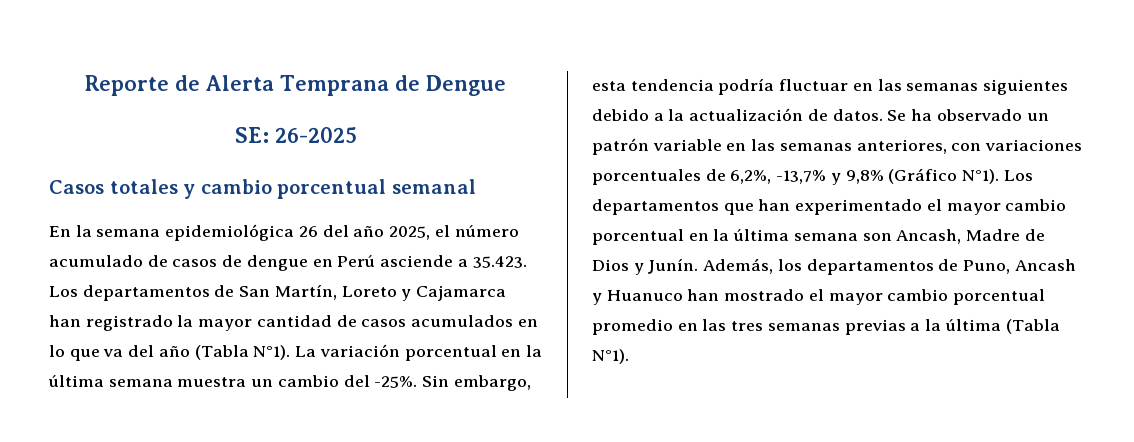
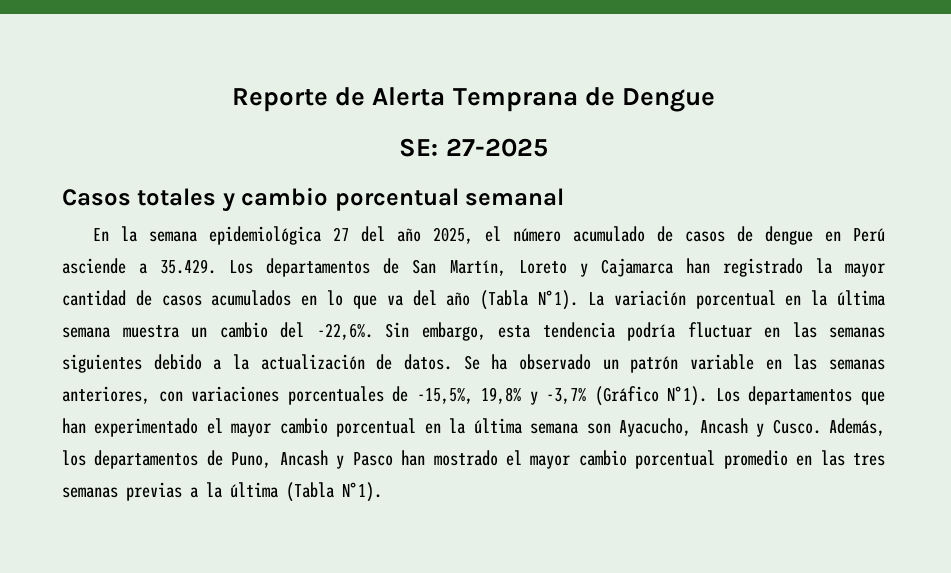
[274,127,357,143] 26-2025 -> [445,138,548,157] 27-2025
[298,226,318,237] 26 -> [332,227,349,241] 27
[472,256,527,268] 35.423. -> [160,259,217,274] 35.429.
[374,376,418,388] -25%. -> [316,323,373,340] -22,6%.
[730,170,884,185] 6,2%, -13,7% y 9,8% -> [416,387,587,405] -15,5%, 19,8% y -3,7%
[896,229,1045,244] [592,258,699,275] Ancash, Madre de Dios y Junín. -> [619,418,821,437] Ayacucho, Ancash y Cusco.
[606,290,683,301] Huanuco -> [352,452,393,466] Pasco

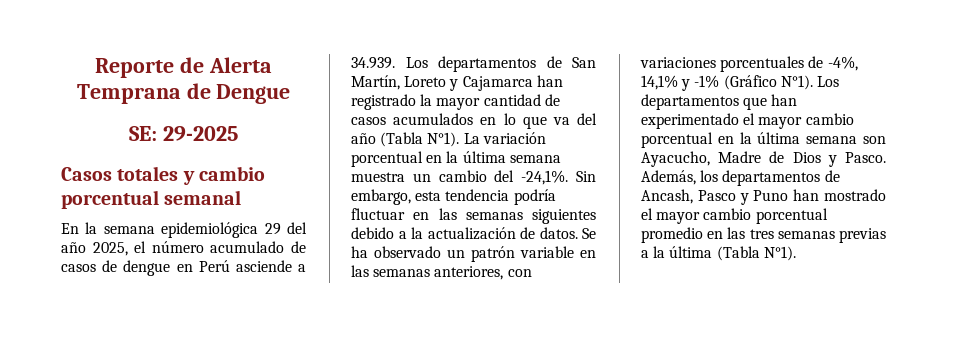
[445,138,548,157] 27-2025 -> [162,126,238,141] 29-2025
[332,227,349,241] 27 -> [264,223,281,235] 29
[160,259,217,274] 35.429. -> [351,57,395,69] 34.939.
[316,323,373,340] -22,6%. -> [521,170,569,185] -24,1%.
[416,387,587,405] -15,5%, 19,8% y -3,7% -> [827,56,858,71] [641,75,720,91] -4%, 14,1% y -1%
[699,418,885,437] [62,450,393,469] Ancash y Cusco. Además, los departamentos de Puno, Ancash y Pasco -> [718,151,886,167] [641,170,840,186] [641,189,789,205] Madre de Dios y Pasco. Además, los departamentos de Ancash, Pasco y Puno

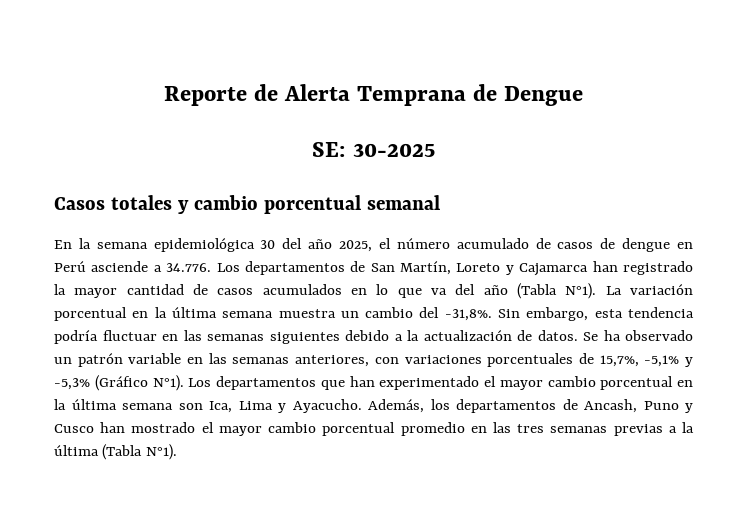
[162,126,238,141] 29-2025 -> [352,143,435,157] 30-2025
[264,223,281,235] 29 -> [260,240,276,249] 30
[351,57,395,69] 34.939. -> [166,263,212,272] 34.776.
[521,170,569,185] -24,1%. -> [444,309,492,321] -31,8%.
[827,56,858,71] [641,75,720,91] -4%, 14,1% y -1% -> [599,355,694,367] [54,378,90,390] 15,7%, -5,1% y -5,3%
[641,151,886,167] Ayacucho, Madre de Dios y Pasco. -> [209,399,362,413] Ica, Lima y Ayacucho.
[697,190,789,205] Pasco y Puno -> [643,401,693,413] [54,424,94,433] Puno y Cusco

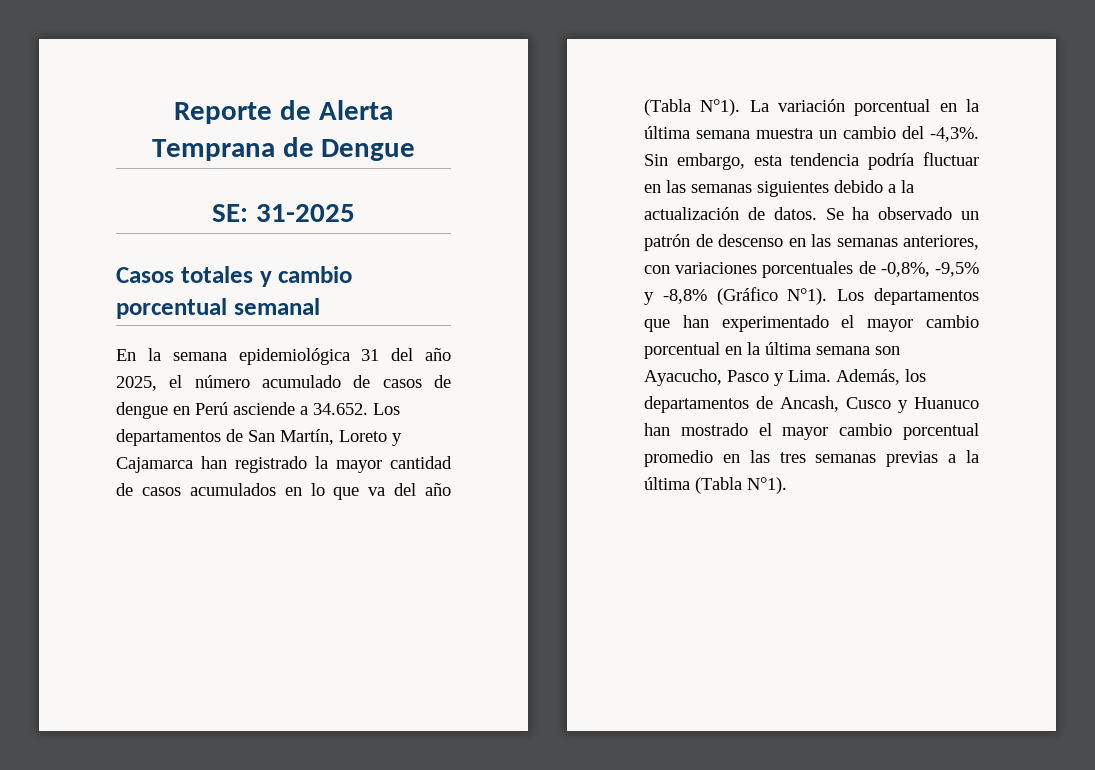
[352,143,435,157] 30-2025 -> [255,204,355,222] 31-2025
[260,240,276,249] 30 -> [361,349,380,361] 31
[166,263,212,272] 34.776. -> [313,403,368,415] 34.652.
[444,309,492,321] -31,8%. -> [930,127,979,142] -4,3%.
[128,353,182,364] variable -> [695,234,783,247] de descenso
[599,355,694,367] [54,378,90,390] 15,7%, -5,1% y -5,3% -> [880,262,979,277] [644,289,707,305] -0,8%, -9,5% y -8,8%
[209,399,362,413] Ica, Lima y Ayacucho. -> [644,369,831,386] Ayacucho, Pasco y Lima.
[643,401,693,413] [54,424,94,433] Puno y Cusco -> [846,397,979,413] Cusco y Huanuco

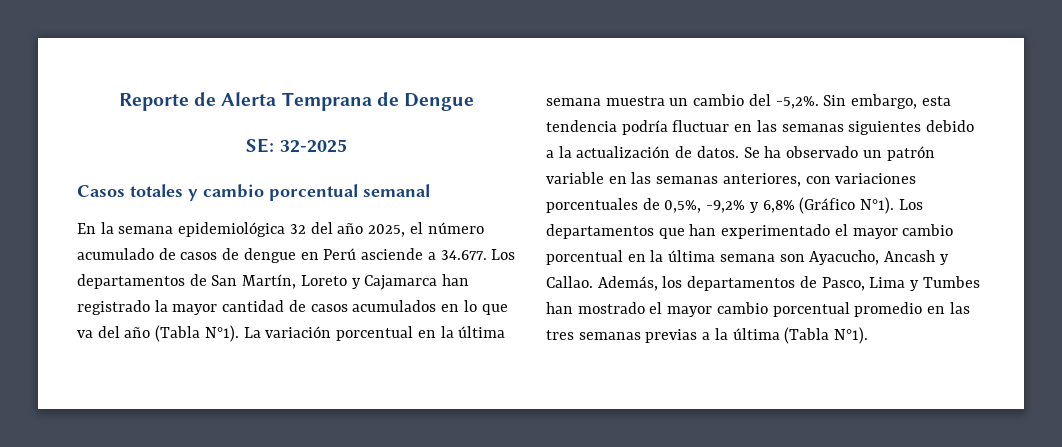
[255,204,355,222] 31-2025 -> [279,139,347,153] 32-2025
[361,349,380,361] 31 -> [289,224,306,234] 32
[313,403,368,415] 34.652. -> [440,250,487,260] 34.677.
[930,127,979,142] -4,3%. -> [775,96,819,109] -5,2%.
[695,234,783,247] de descenso -> [546,172,604,184] variable
[880,262,979,277] [644,289,707,305] -0,8%, -9,5% y -8,8% -> [664,200,795,213] 0,5%, -9,2% y 6,8%
[727,370,831,386] Pasco y Lima. -> [884,250,949,265] [546,276,593,288] Ancash y Callao.
[780,396,979,413] Ancash, Cusco y Huanuco -> [821,276,980,291] Pasco, Lima y Tumbes

